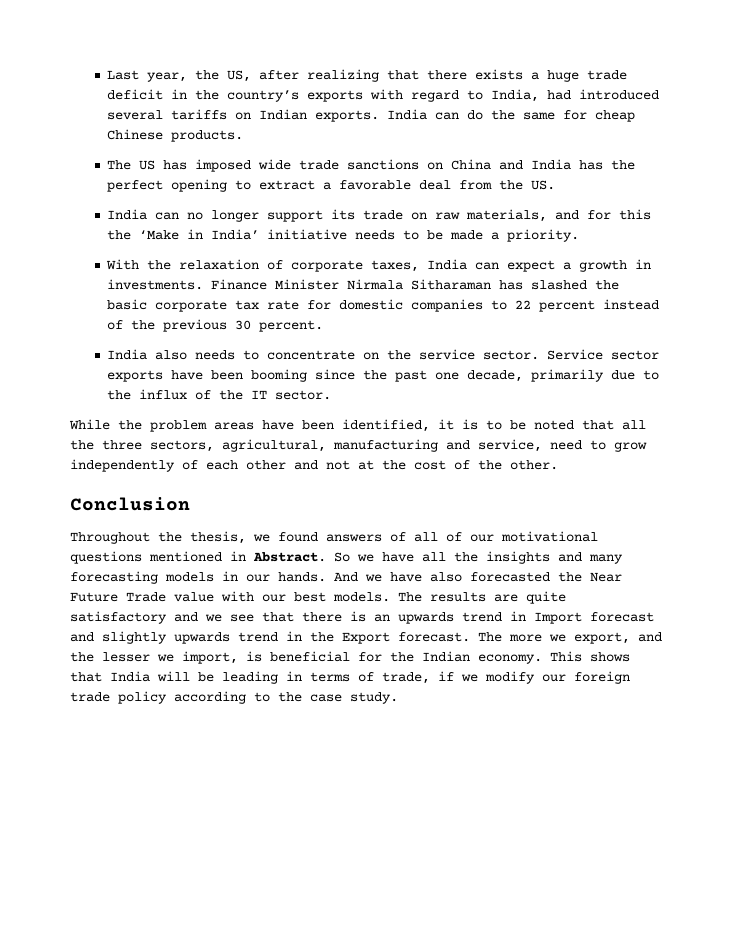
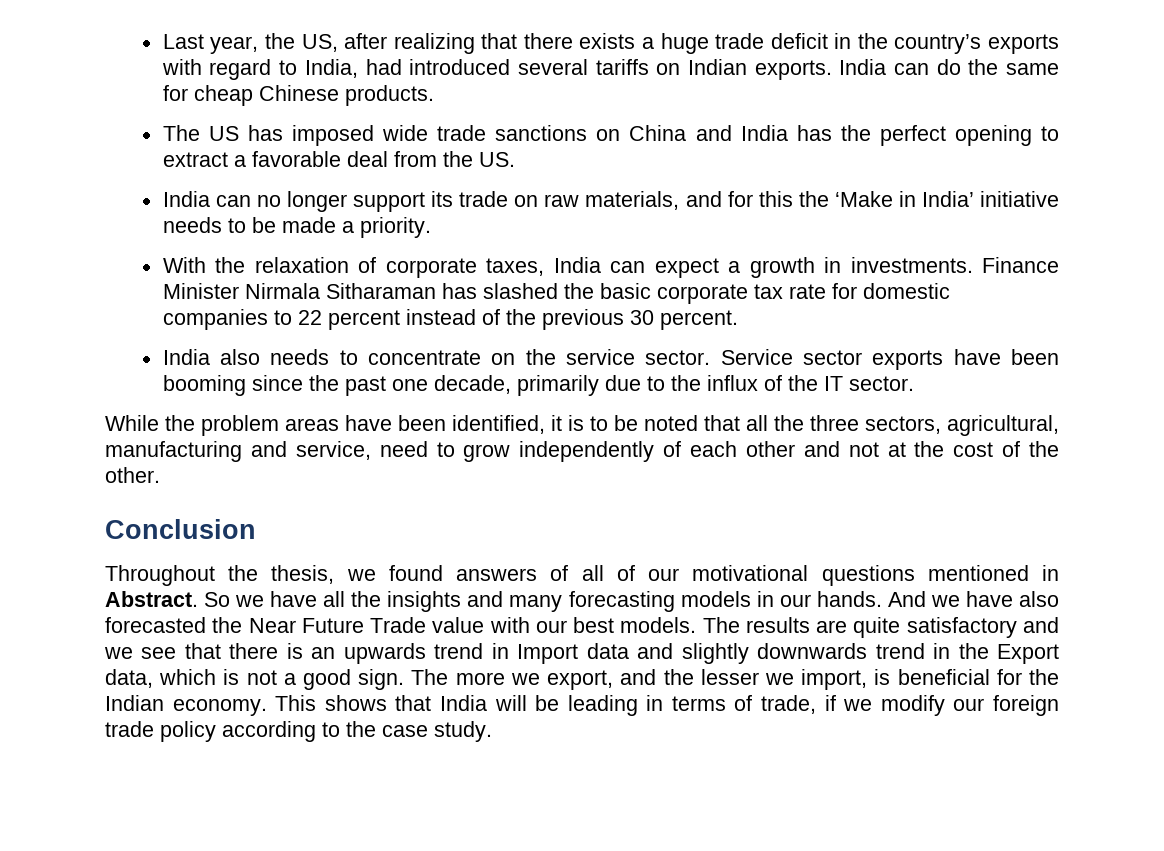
[590,612,654,622] forecast -> [586,643,629,659] data
[174,632,230,644] upwards -> [757,643,868,659] downwards
[398,632,470,642] forecast. -> [105,669,405,690] data, which is not a good sign.

